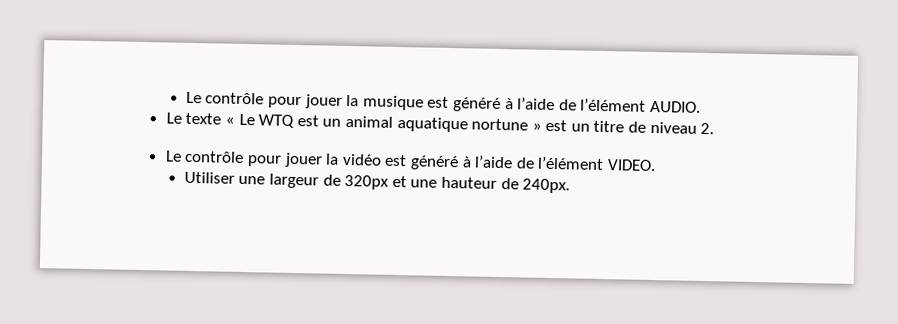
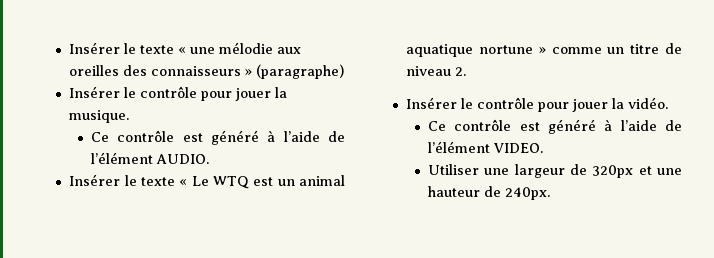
[185,91,424,111] Le contrôle pour jouer la musique -> [69,42,302,54] [69,64,345,79] [69,86,288,101] [69,110,130,123] [90,130,175,142] Insérer le texte « une mélodie aux oreilles des connaisseurs » (paragraphe) // Insérer le contrôle pour jouer la musique. // Ce contrôle
[165,112,182,124] Le -> [69,174,137,186] Insérer le
[545,119,568,132] est -> [551,47,602,54] comme
[164,150,382,168] Le contrôle pour jouer la vidéo -> [406,97,669,112] [427,119,512,131] Insérer le contrôle pour jouer la vidéo. // Ce contrôle

